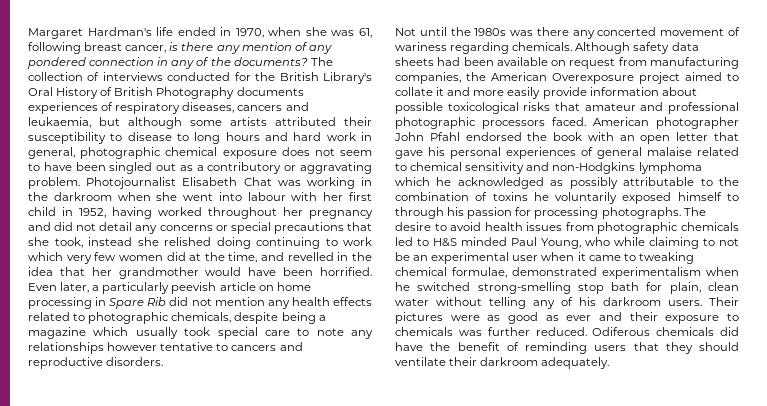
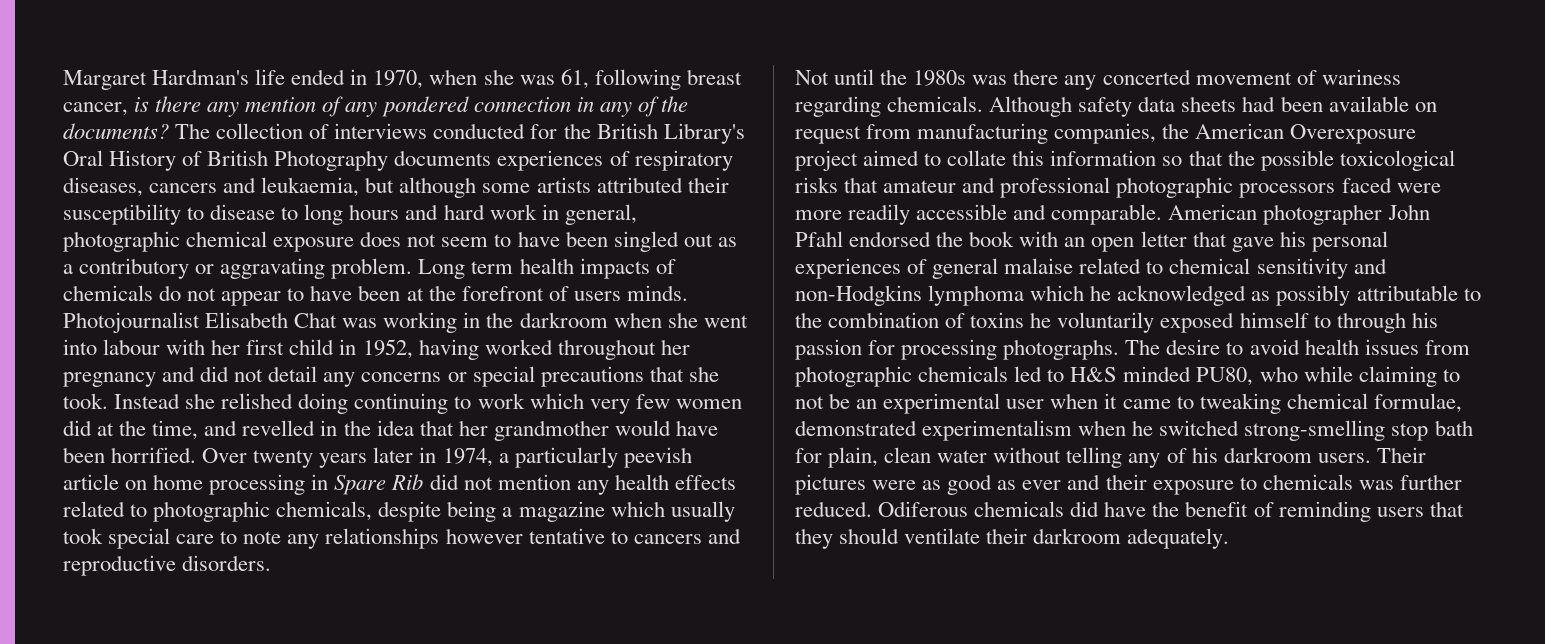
(80, 183) none -> [418,258,676,279] [63,285,688,306] Long term health impacts of chemicals do not appear to have been at the forefront of users minds.
[54,237,132,248] took, instead -> [63,393,181,409] took. Instead
[28,282,90,293] Even later, -> [202,447,493,468] Over twenty years later in 1974,
[436,87,697,99] it and more easily provide information about -> [1012,150,1255,166] this information so that the
[552,117,586,126] faced. -> [1341,177,1441,193] [795,204,1163,225] faced were more readily accessible and comparable.
[511,237,581,249] Paul Young, -> [1196,367,1254,386] PU80,

